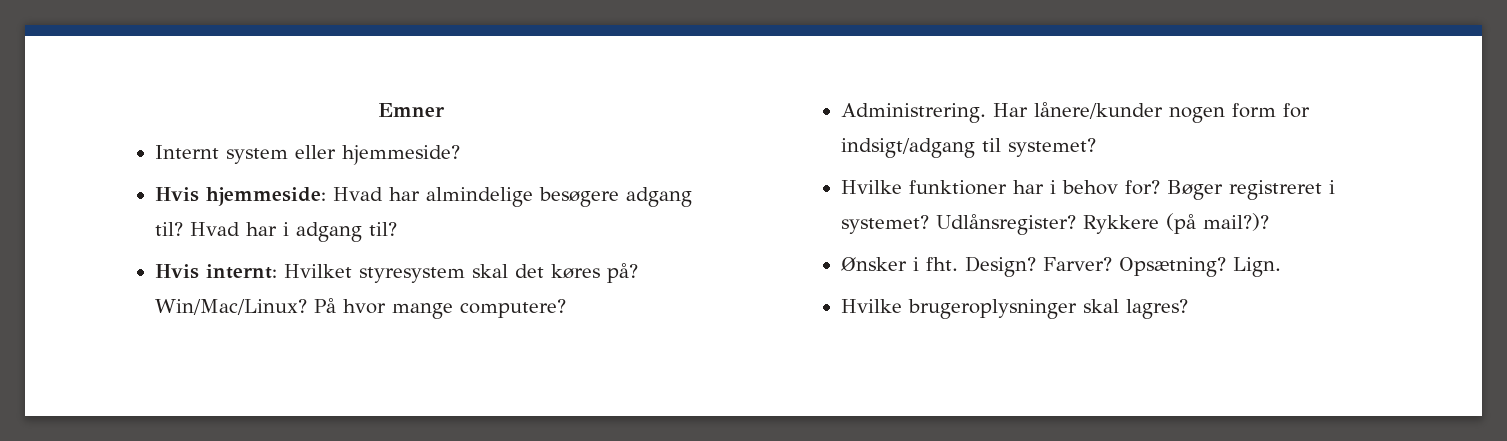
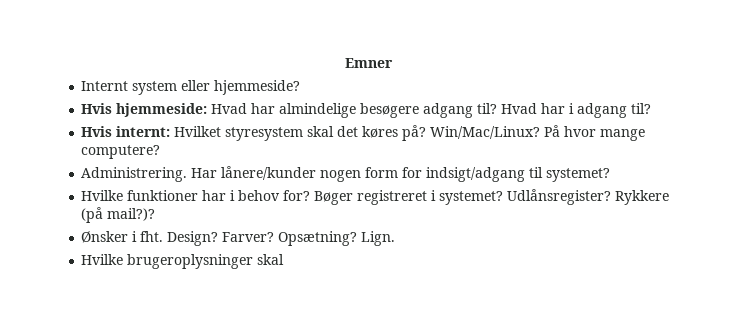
[1125,299,1188,319] lagres? -> (285, 259) none

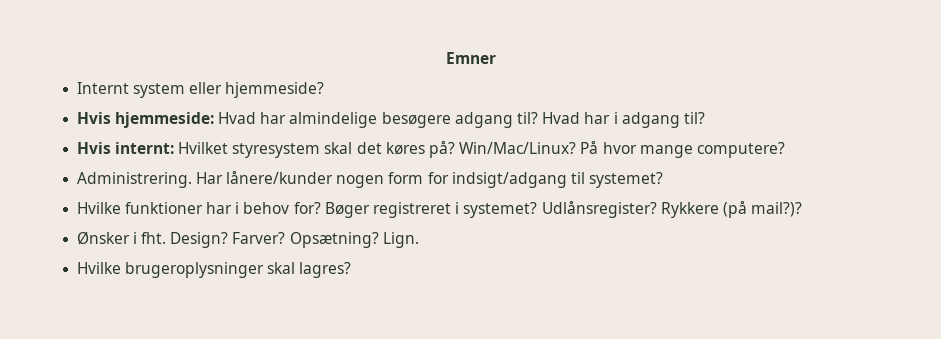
(285, 259) none -> [299,262,352,278] lagres?

